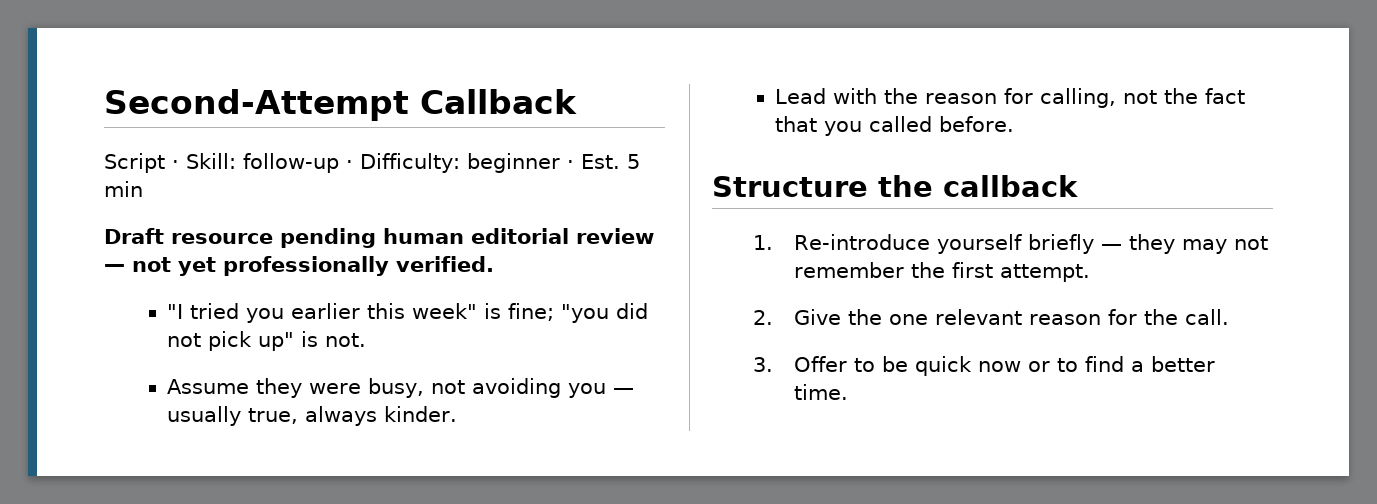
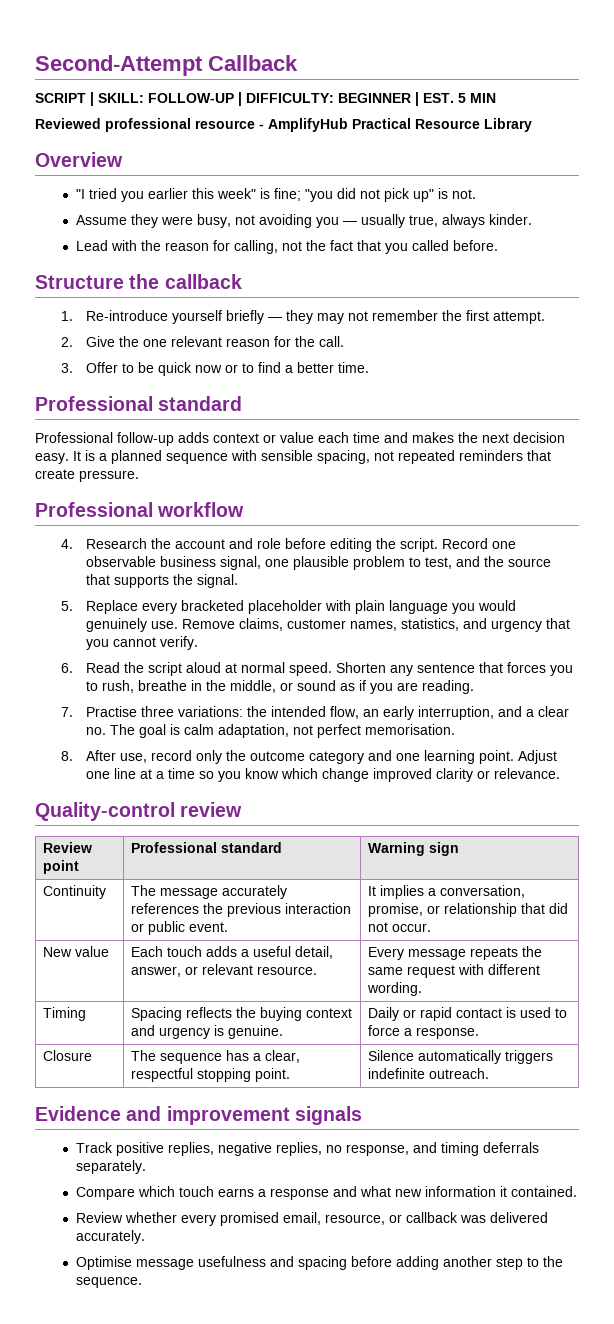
[104,153,640,173] [104,181,143,197] [104,228,654,248] [104,256,494,276] Script · Skill: follow-up · Difficulty: beginner · Est. 5 min // Draft resource pending human editorial review — not yet professionally verified. -> [35,92,496,106] [35,118,532,132] [35,152,123,167] SCRIPT | SKILL: FOLLOW-UP | DIFFICULTY: BEGINNER | EST. 5 MIN // Reviewed professional resource - AmplifyHub Practical Resource Library // Overview
(848, 392) none -> [35,396,243,411] [35,432,565,446] [35,450,551,464] [35,469,139,482] [35,502,245,517] [60,538,517,552] [86,556,552,570] [86,574,239,588] [60,600,517,614] [86,618,571,632] [86,636,199,650] [60,662,574,676] [86,680,475,694] [60,706,570,720] [86,724,456,738] [60,750,558,764] [86,768,561,782] [35,802,243,821] [43,842,93,853] [43,860,80,874] [131,842,283,853] [368,842,460,856] [43,885,107,899] [131,885,288,899] [131,903,352,917] [131,921,229,935] [368,885,526,899] [368,903,569,917] [368,922,432,932] [43,946,110,957] [131,946,334,959] [131,964,318,977] [368,946,543,960] [368,964,541,978] [367,982,423,996] [43,1007,87,1021] [131,1007,353,1021] [131,1025,284,1039] [368,1007,568,1021] [368,1025,480,1039] [43,1050,93,1061] [131,1050,301,1064] [131,1068,291,1082] [368,1050,554,1064] [368,1068,490,1079] [35,1106,362,1125] [75,1142,539,1156] [75,1160,146,1174] [75,1186,577,1200] [75,1212,548,1226] [75,1230,145,1244] [75,1256,563,1270] [75,1277,142,1288] // Professional standard // Professional follow-up adds context or value each time and makes the next decision easy. It is a planned sequence with sensible spacing, not repeated reminders that create pressure. // Professional workflow // 4. Research the account and role before editing the script. Record one observable business signal, one plausible problem to test, and the source that supports the signal. // 5. Replace every bracketed placeholder with plain language you would genuinely use. Remove claims, customer names, statistics, and urgency that you cannot verify. // 6. Read the script aloud at normal speed. Shorten any sentence that forces you to rush, breathe in the middle, or sound as if you are reading. // 7. Practise three variations: the intended flow, an early interruption, and a clear no. The goal is calm adaptation, not perfect memorisation. // 8. After use, record only the outcome category and one learning point. Adjust one line at a time so you know which change improved clarity or relevance. // Quality-control review // Review point | Professional standard | Warning sign // Continuity | The message accurately references the previous interaction or public event. | It implies a conversation, promise, or relationship that did not occur. // New value | Each touch adds a useful detail, answer, or relevant resource. | Every message repeats the same request with different wording. // Timing | Spacing reflects the buying context and urgency is genuine. | Daily or rapid contact is used to force a response. // Closure | The sequence has a clear, respectful stopping point. | Silence automatically triggers indefinite outreach. // Evidence and improvement signals // Track positive replies, negative replies, no response, and timing deferrals separately. // Compare which touch earns a response and what new information it contained. // Review whether every promised email, resource, or callback was delivered accurately. // Optimise message usefulness and spacing before adding another step to the sequence.

